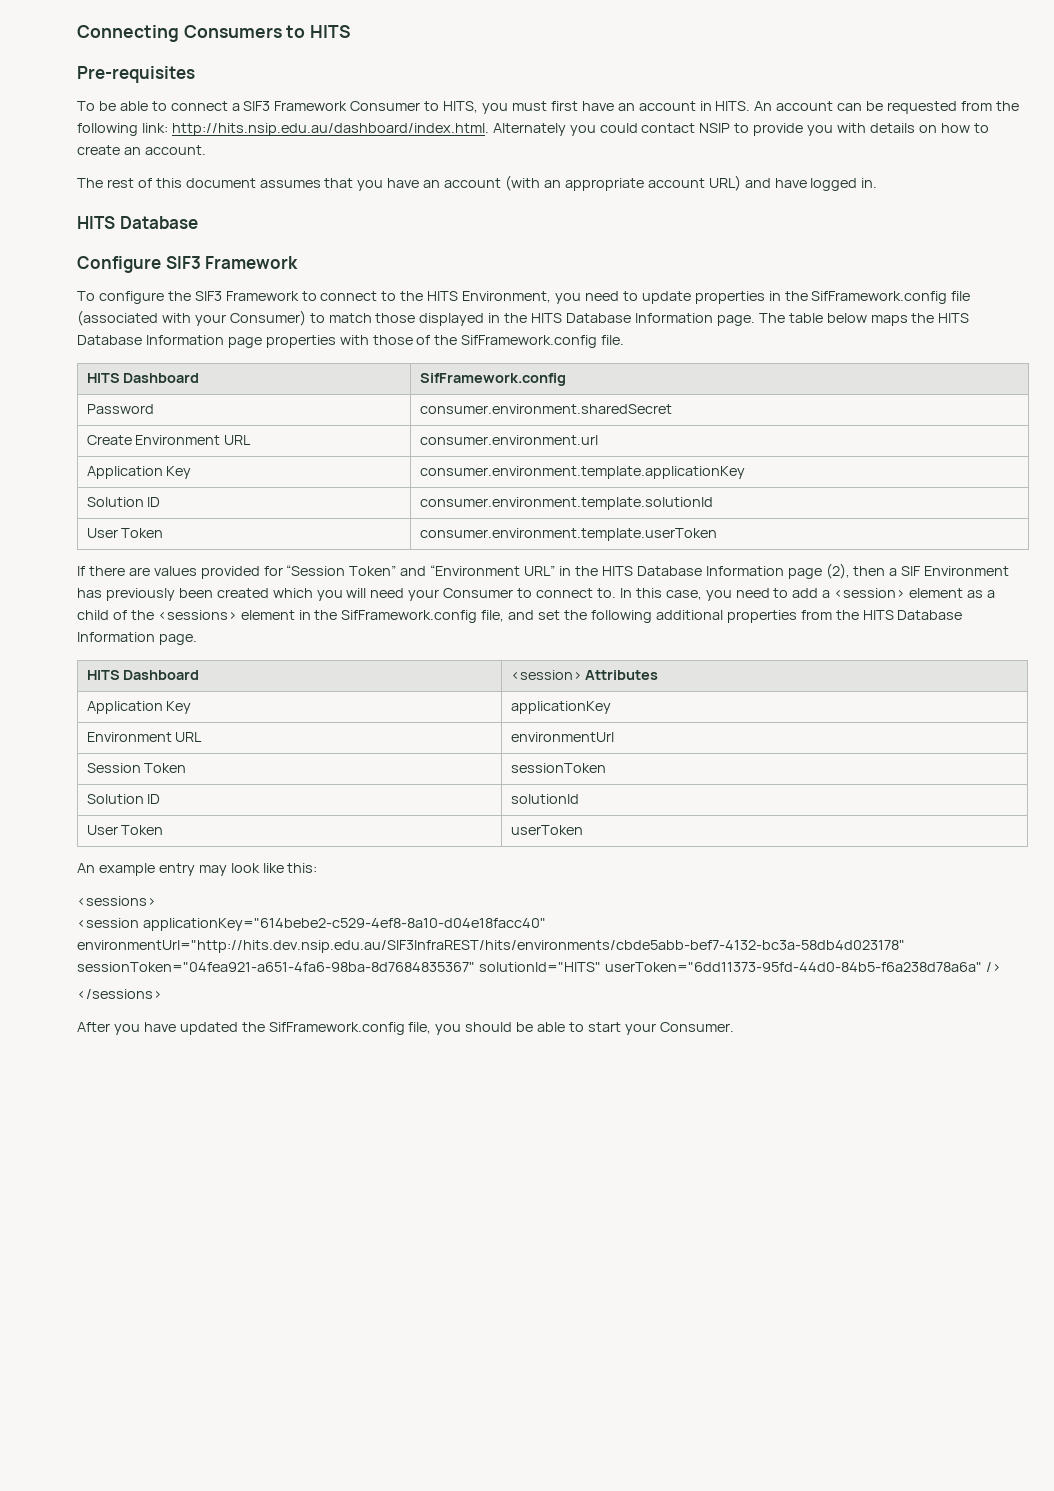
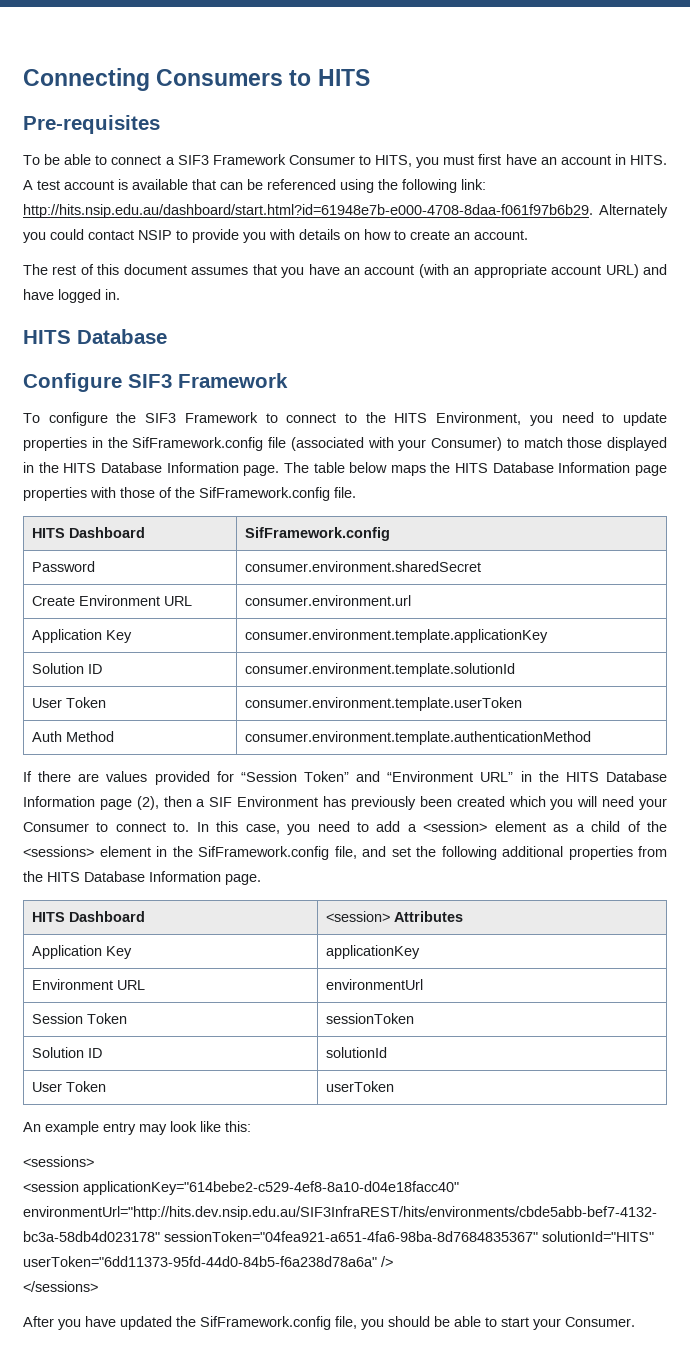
[754,101,992,114] An account can be requested from -> [23,179,374,193] A test account is available that can be referenced using
[171,123,489,136] http://hits.nsip.edu.au/dashboard/index.html. -> [23,204,593,218] http://hits.nsip.edu.au/dashboard/start.html?id=61948e7b-e000-4708-8daa-f061f97b6b29.
(717, 534) none -> [32,731,115,742] [245,731,592,745] // Auth Method | consumer.environment.template.authenticationMethod

